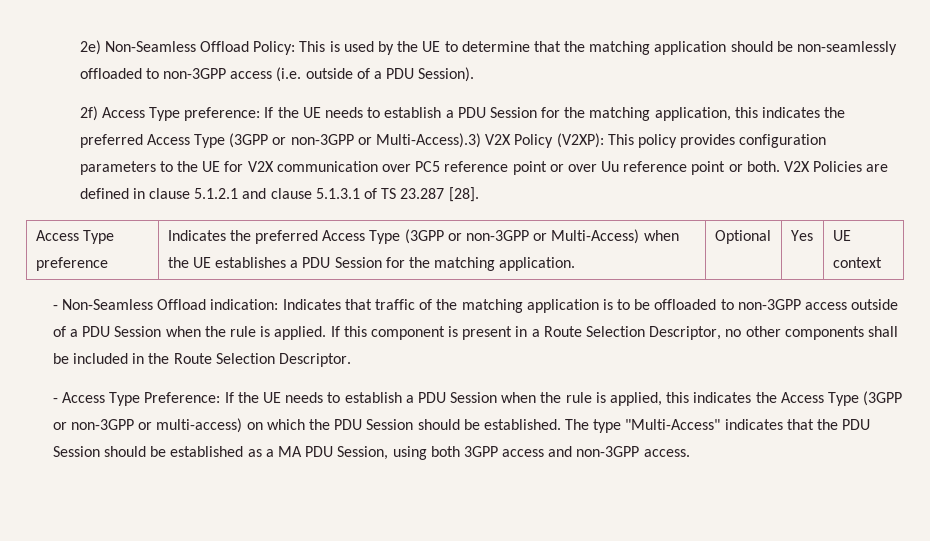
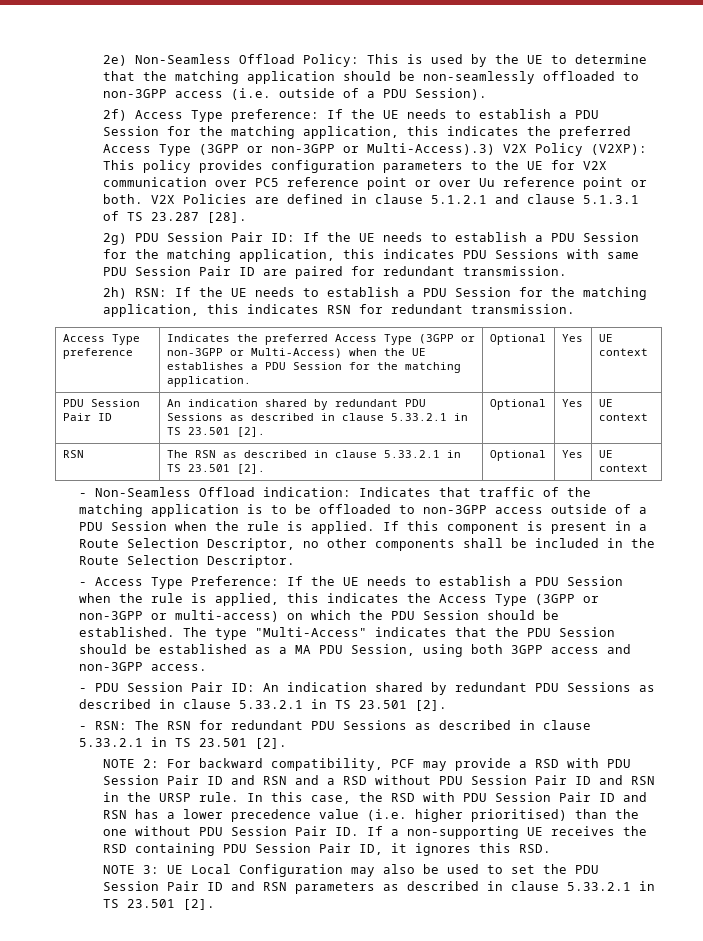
(479, 194) none -> [103,232,640,245] [103,249,640,262] [103,266,568,279] [103,287,648,300] [103,304,576,317] // 2g) PDU Session Pair ID: If the UE needs to establish a PDU Session for the matching application, this indicates PDU Sessions with same PDU Session Pair ID are paired for redundant transmission. // 2h) RSN: If the UE needs to establish a PDU Session for the matching application, this indicates RSN for redundant transmission.
(882, 262) none -> [62,399,140,407] [62,413,112,421] [166,399,426,410] [166,413,468,421] [166,427,265,437] [489,399,546,410] [561,399,583,407] [598,399,613,407] [598,413,648,421] [62,450,84,458] [166,450,461,458] [166,464,265,474] [489,450,546,461] [561,450,583,458] [598,450,613,458] [598,464,648,472] // PDU Session Pair ID | An indication shared by redundant PDU Sessions as described in clause 5.33.2.1 in TS 23.501 [2]. | Optional | Yes | UE context // RSN | The RSN as described in clause 5.33.2.1 in TS 23.501 [2]. | Optional | Yes | UE context
(690, 453) none -> [79,682,656,695] [79,699,448,711] [79,720,592,730] [79,737,288,749] [103,758,632,771] [103,775,656,785] [103,792,648,804] [103,809,640,822] [103,826,648,839] [103,843,552,856] [103,864,600,877] [103,881,656,894] [103,899,216,910] // - PDU Session Pair ID: An indication shared by redundant PDU Sessions as described in clause 5.33.2.1 in TS 23.501 [2]. // - RSN: The RSN for redundant PDU Sessions as described in clause 5.33.2.1 in TS 23.501 [2]. // NOTE 2: For backward compatibility, PCF may provide a RSD with PDU Session Pair ID and RSN and a RSD without PDU Session Pair ID and RSN in the URSP rule. In this case, the RSD with PDU Session Pair ID and RSN has a lower precedence value (i.e. higher prioritised) than the one without PDU Session Pair ID. If a non-supporting UE receives the RSD containing PDU Session Pair ID, it ignores this RSD. // NOTE 3: UE Local Configuration may also be used to set the PDU Session Pair ID and RSN parameters as described in clause 5.33.2.1 in TS 23.501 [2].

